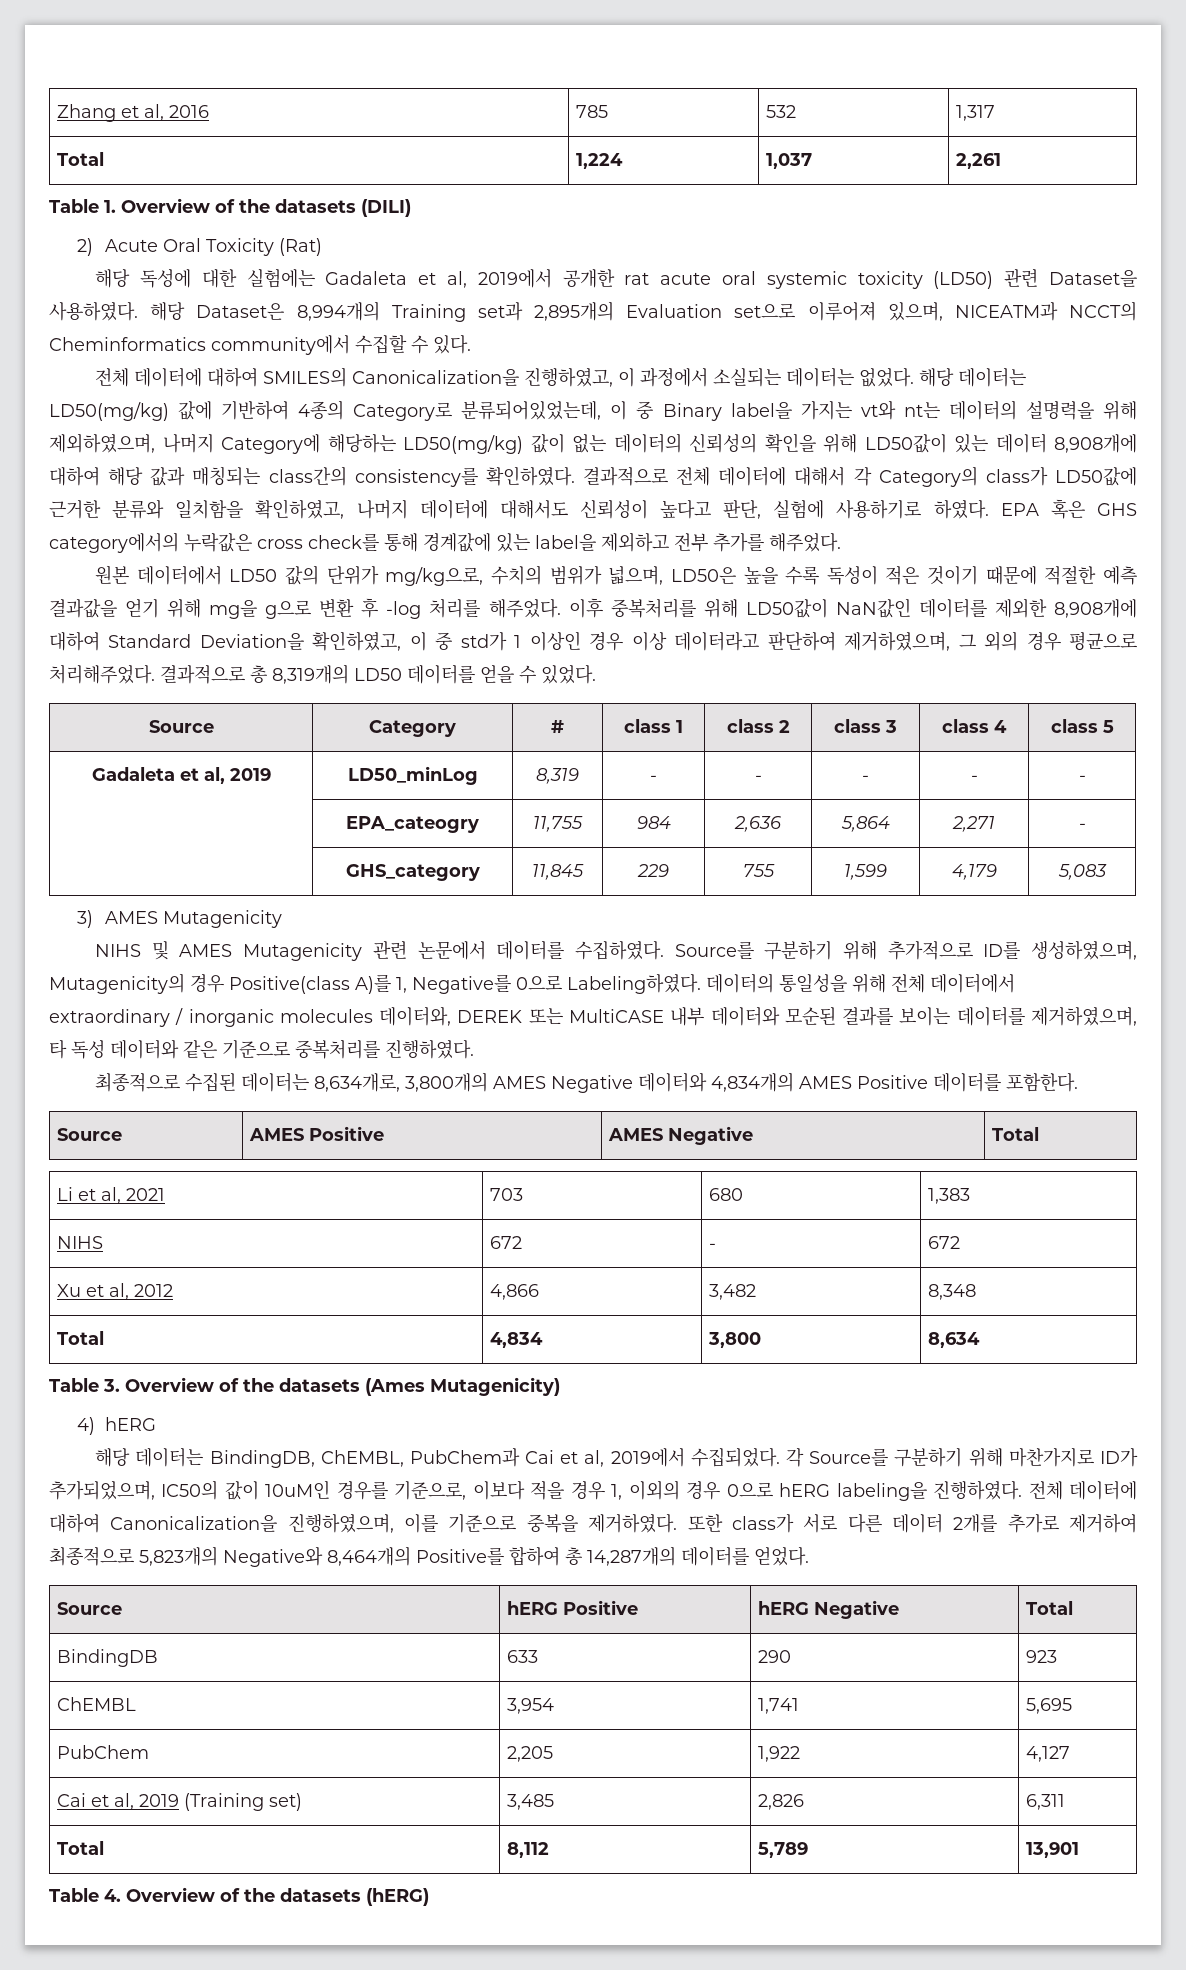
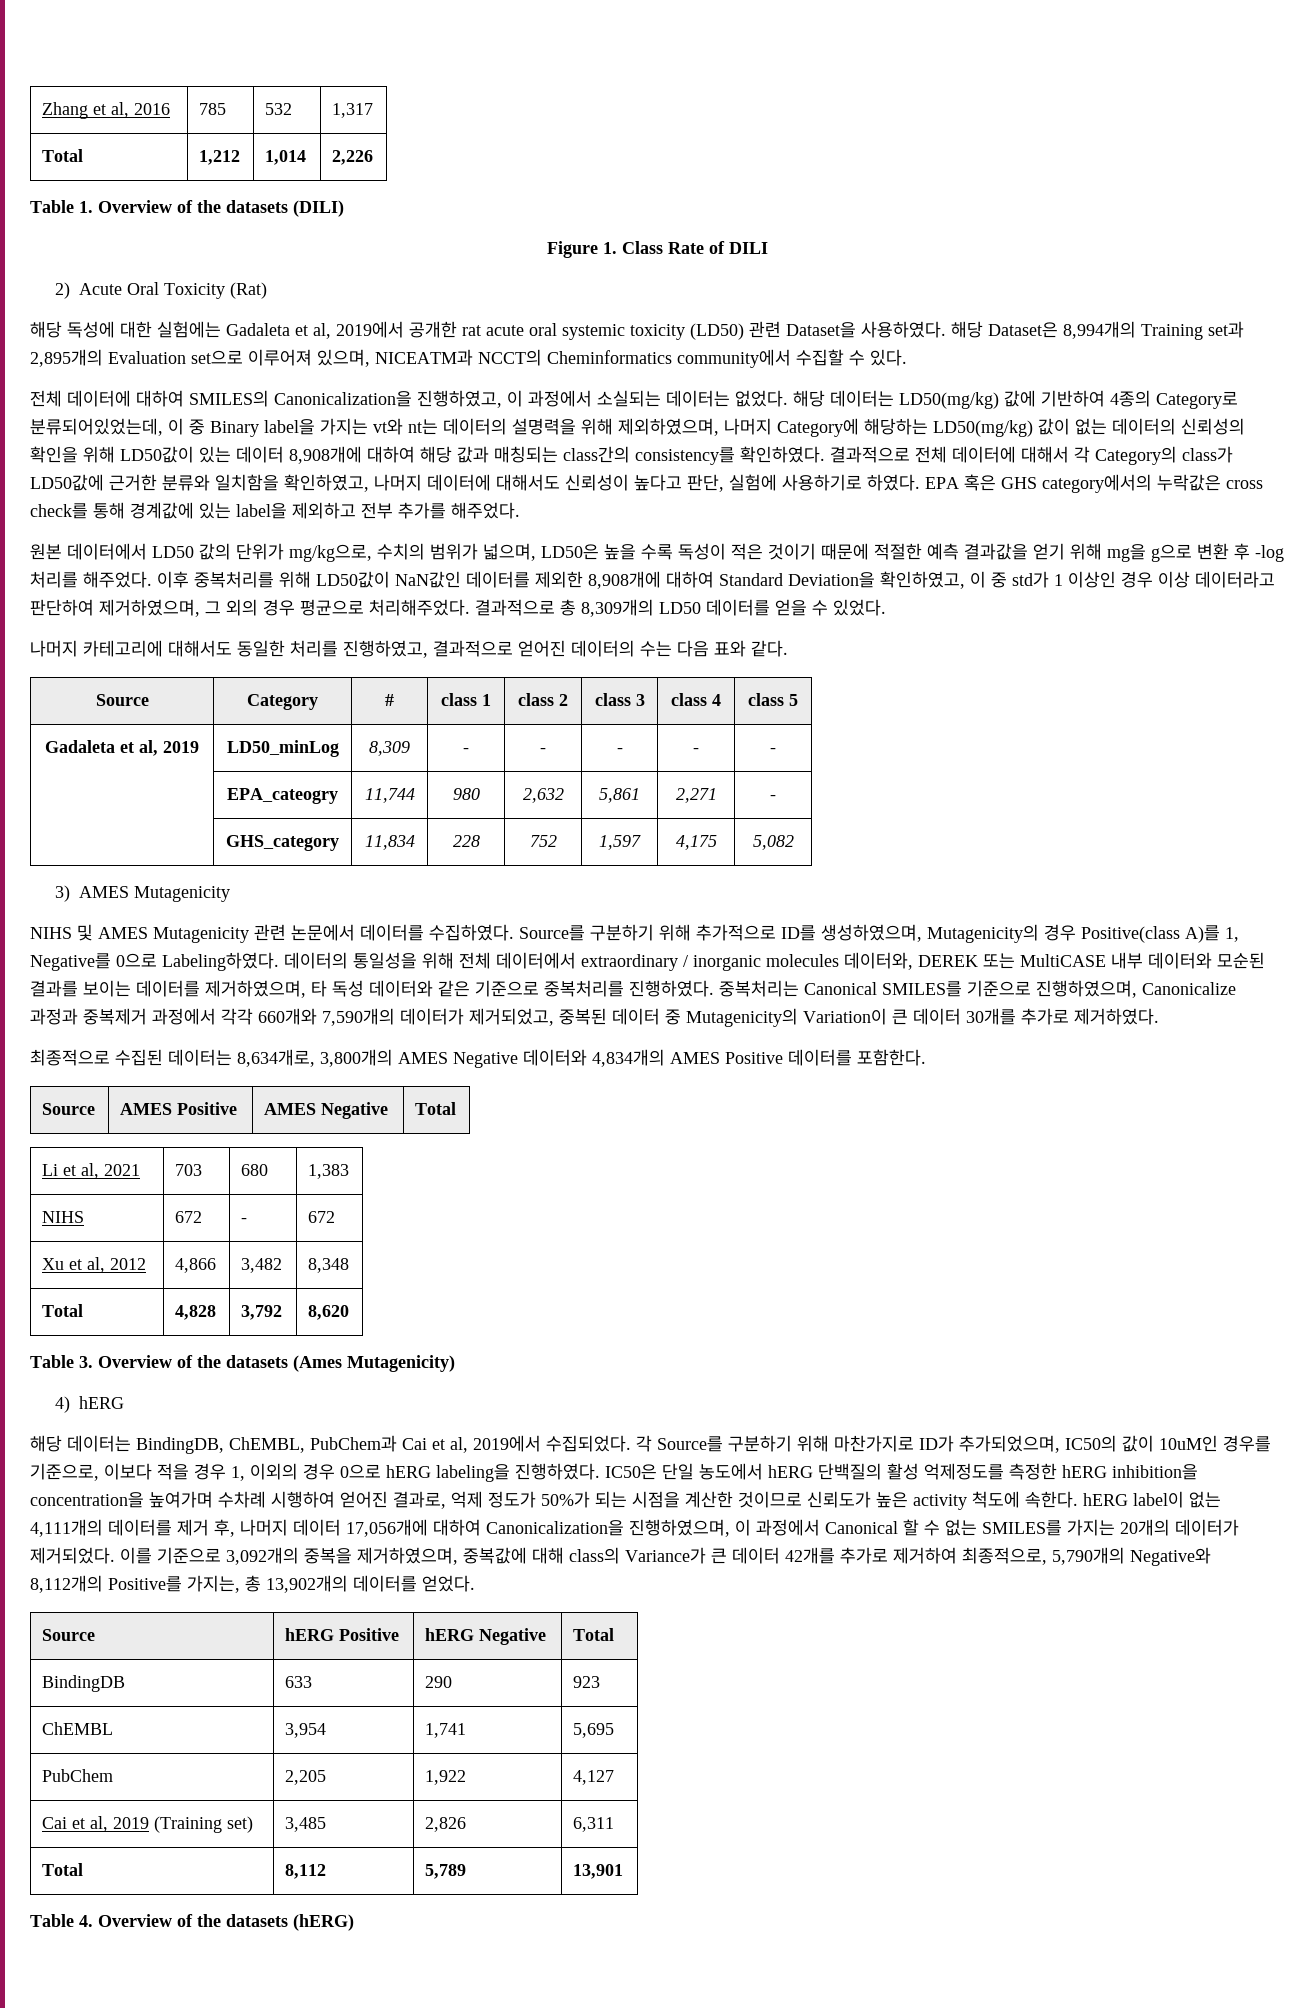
[576,153,624,169] [766,153,813,169] [956,153,1002,169] 1,224 | 1,037 | 2,261 -> [199,150,241,165] [265,150,307,165] [332,150,374,165] 1,212 | 1,014 | 2,226
(411, 208) none -> [546,241,768,258] // Figure 1. Class Rate of DILI
[272,664,349,684] 8,319개의 -> [581,599,654,617] 8,309개의
(596, 674) none -> [30,640,788,658] // 나머지 카테고리에 대해서도 동일한 처리를 진행하였고, 결과적으로 얻어진 데이터의 수는 다음 표와 같다.
[536,768,579,784] 8,319 -> [369,741,410,756] 8,309
[533,816,583,832] [636,816,671,829] [734,816,782,832] [840,816,890,832] 11,755 | 984 | 2,636 | 5,864 -> [364,788,415,803] [452,788,480,800] [522,788,564,803] [599,788,640,803] 11,744 | 980 | 2,632 | 5,861
[532,864,584,880] [637,864,669,877] [742,864,775,877] [844,864,887,880] [951,864,997,880] [1057,864,1107,880] 11,845 | 229 | 755 | 1,599 | 4,179 | 5,083 -> [364,835,415,850] [452,835,480,847] [529,835,557,847] [599,835,641,850] [675,835,717,850] [752,835,794,850] 11,834 | 228 | 752 | 1,597 | 4,175 | 5,082
(474, 1049) none -> [719,980,1236,998] [30,1008,1159,1027] 중복처리는 Canonical SMILES를 기준으로 진행하였으며, Canonicalize 과정과 중복제거 과정에서 각각 660개와 7,590개의 데이터가 제거되었고, 중복된 데이터 중 Mutagenicity의 Variation이 큰 데이터 30개를 추가로 제거하였다.
[490,1332,544,1348] [708,1332,762,1348] [928,1332,981,1348] 4,834 | 3,800 | 8,634 -> [175,1305,217,1320] [241,1305,283,1320] [308,1305,350,1320] 4,828 | 3,792 | 8,620
[1028,1480,1138,1500] [49,1513,1138,1533] [49,1546,676,1567] 전체 데이터에 대하여 Canonicalization을 진행하였으며, 이를 기준으로 중복을 제거하였다. 또한 class가 서로 다른 데이터 2개를 추가로 제거하여 최종적으로 5,823개의 Negative와 8,464개의 Positive를 합하여 총 14,287개의 -> [605,1463,1198,1480] [30,1491,1221,1510] [30,1519,1239,1537] [30,1547,1211,1566] [30,1575,348,1593] IC50은 단일 농도에서 hERG 단백질의 활성 억제정도를 측정한 hERG inhibition을 concentration을 높여가며 수차례 시행하여 얻어진 결과로, 억제 정도가 50%가 되는 시점을 계산한 것이므로 신뢰도가 높은 activity 척도에 속한다. hERG label이 없는 4,111개의 데이터를 제거 후, 나머지 데이터 17,056개에 대하여 Canonicalization을 진행하였으며, 이 과정에서 Canonical 할 수 없는 SMILES를 가지는 20개의 데이터가 제거되었다. 이를 기준으로 3,092개의 중복을 제거하였으며, 중복값에 대해 class의 Variance가 큰 데이터 42개를 추가로 제거하여 최종적으로, 5,790개의 Negative와 8,112개의 Positive를 가지는, 총 13,902개의

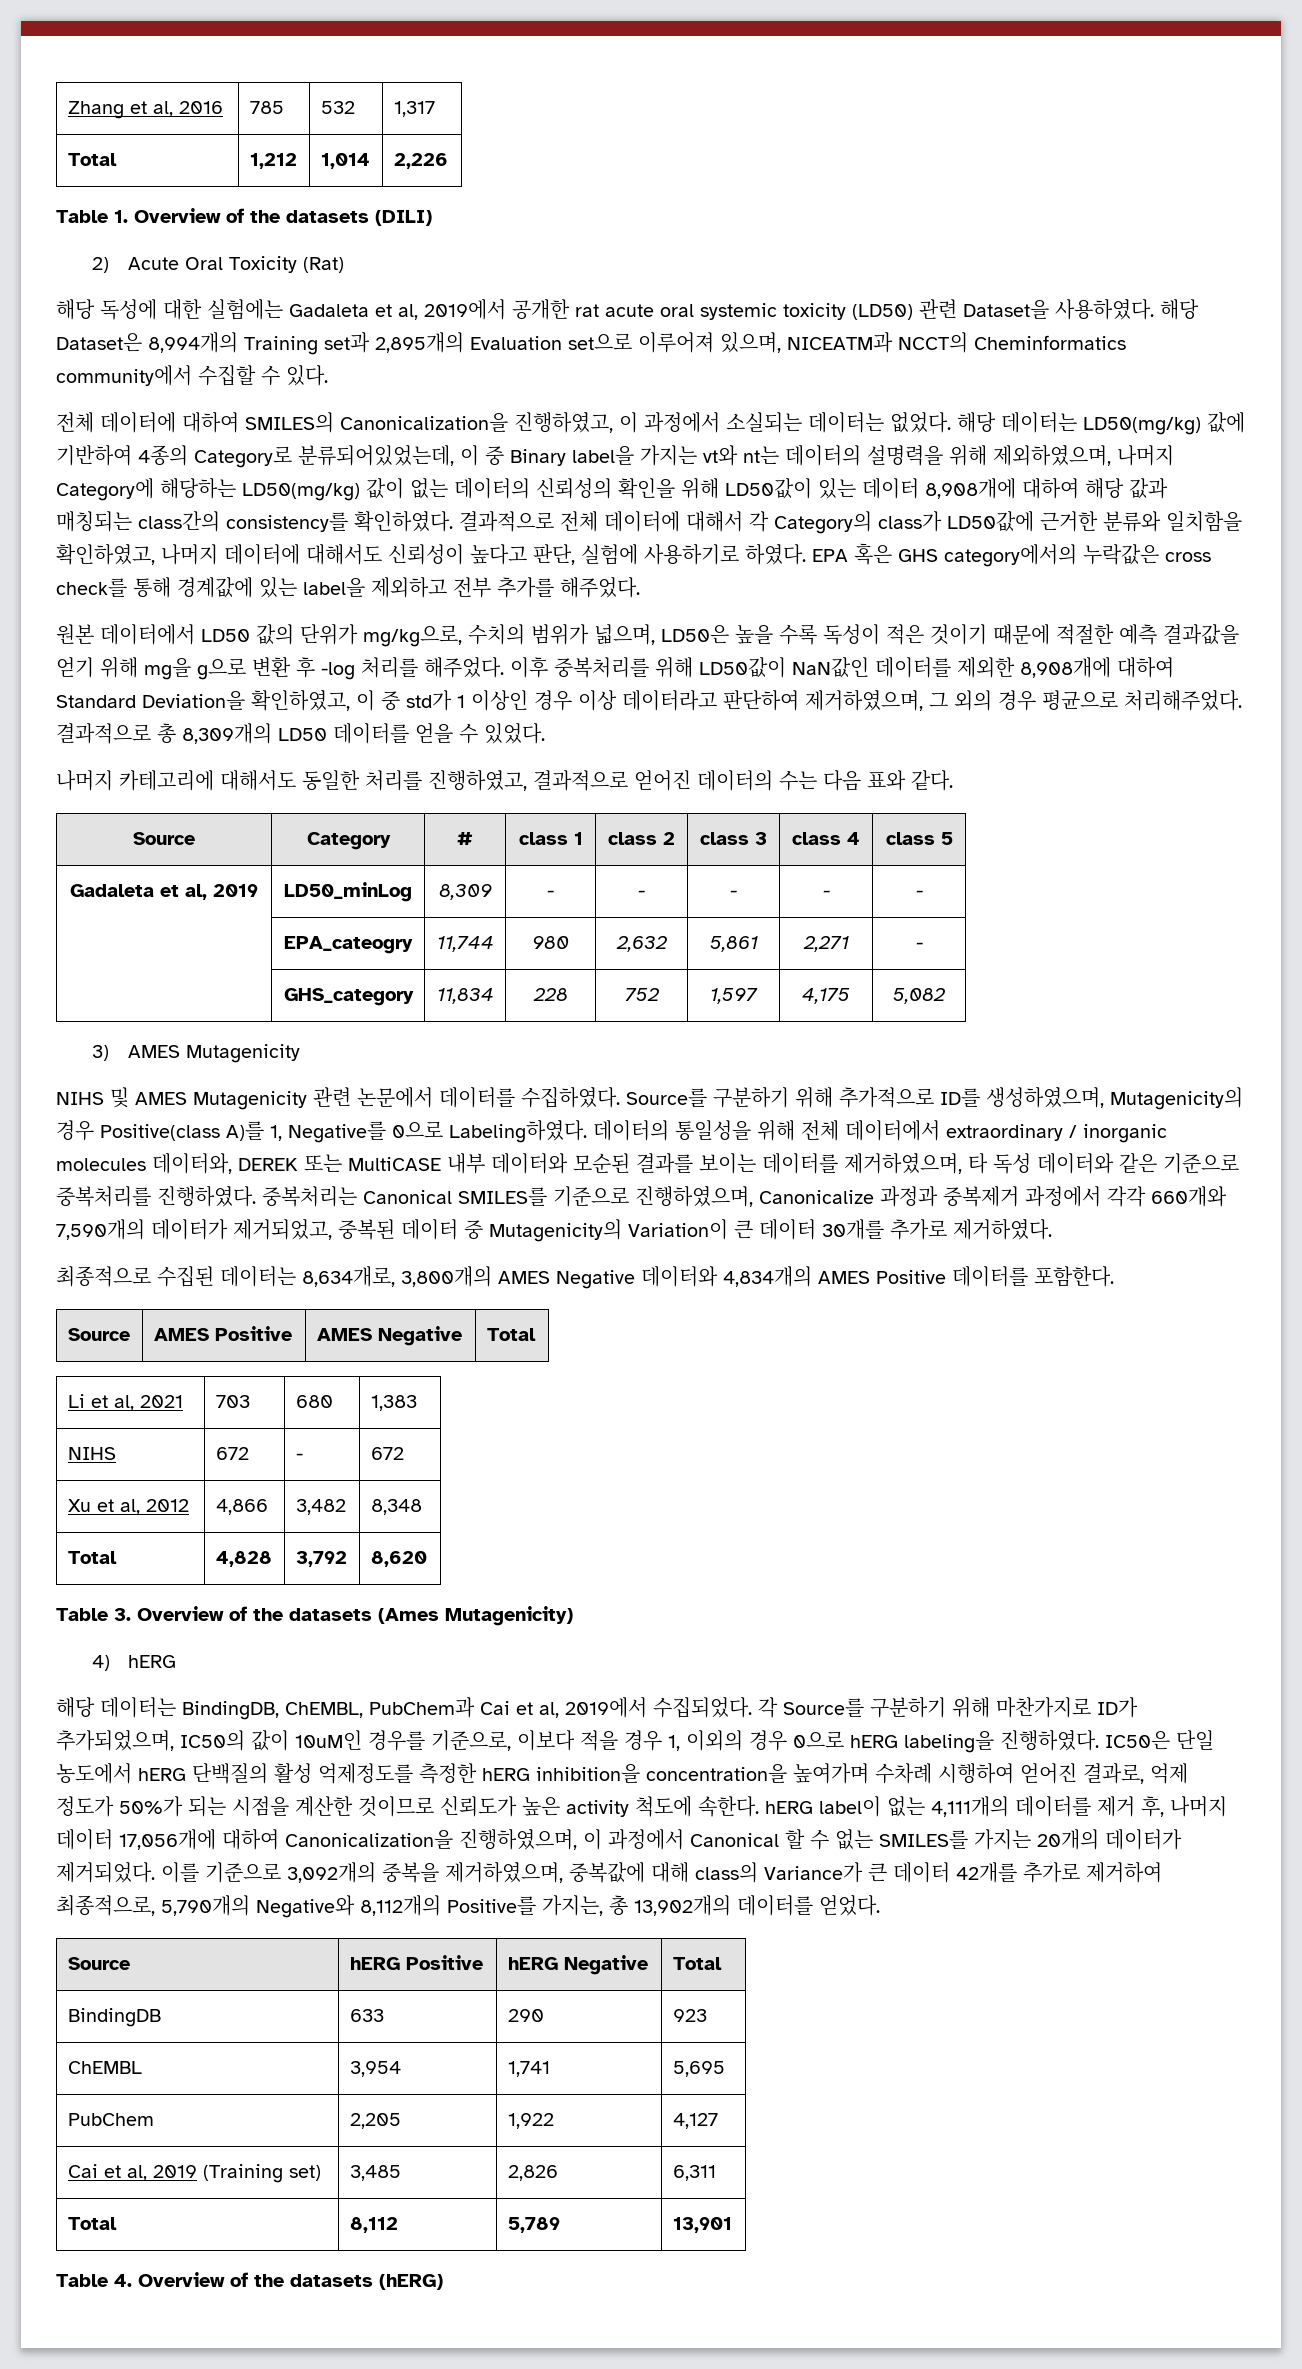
[546,241,768,258] // Figure 1. Class Rate of DILI -> (432, 218) none

